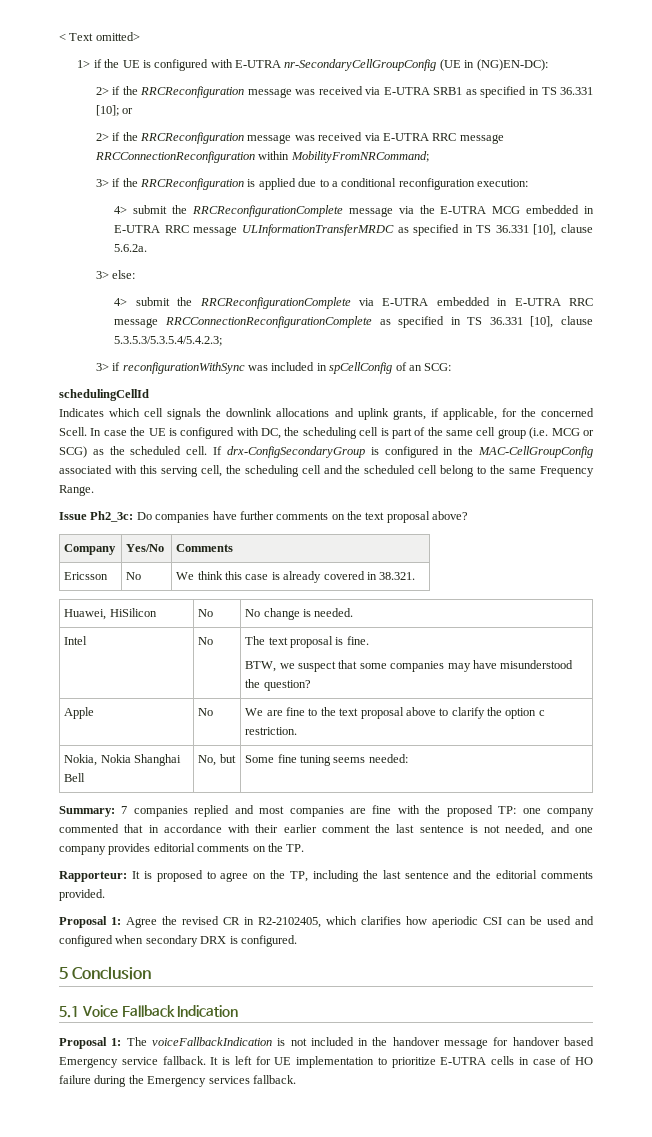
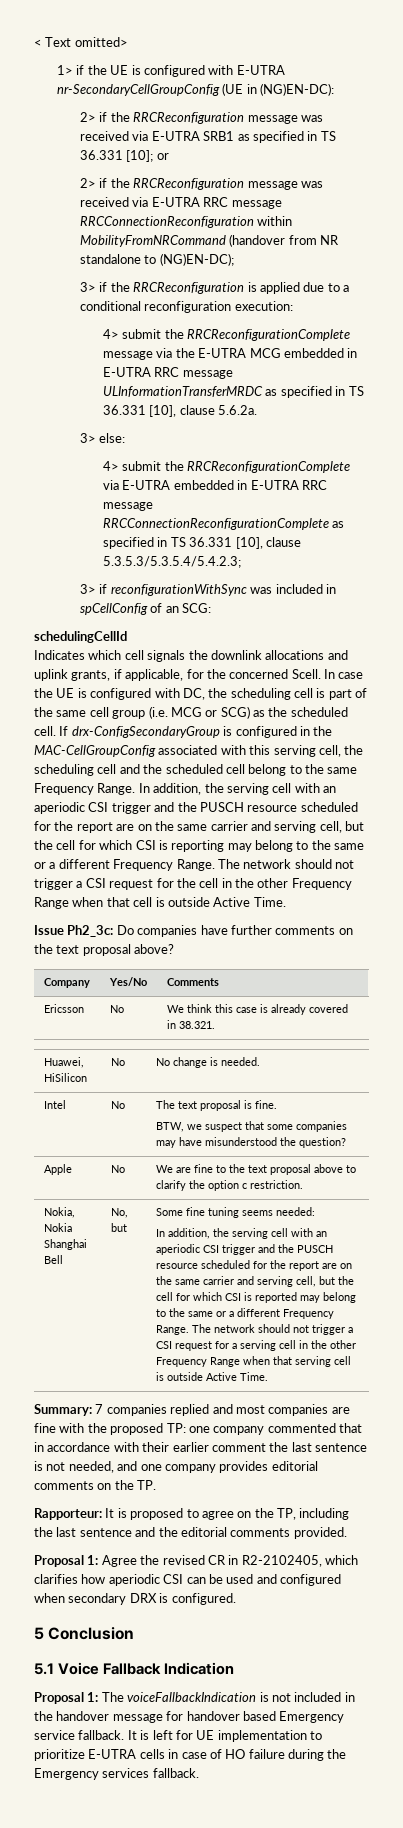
[290,151,429,163] MobilityFromNRCommand; -> [80,234,340,247] [80,253,234,266] MobilityFromNRCommand (handover from NR standalone to (NG)EN-DC);
(94, 490) none -> [138,783,336,795] [34,802,358,814] [34,821,365,833] [34,840,365,852] [34,859,354,871] [34,878,352,890] [34,897,286,909] In addition, the serving cell with an aperiodic CSI trigger and the PUSCH resource scheduled for the report are on the same carrier and serving cell, but the cell for which CSI is reporting may belong to the same or a different Frequency Range. The network should not trigger a CSI request for the cell in the other Frequency Range when that cell is outside Active Time.
(408, 758) none -> [155,1228,327,1239] [155,1244,333,1255] [155,1260,352,1271] [155,1276,354,1287] [155,1292,356,1303] [155,1308,334,1319] [155,1324,353,1335] [155,1340,356,1351] [155,1356,351,1367] [155,1372,268,1381] // In addition, the serving cell with an aperiodic CSI trigger and the PUSCH resource scheduled for the report are on the same carrier and serving cell, but the cell for which CSI is reported may belong to the same or a different Frequency Range. The network should not trigger a CSI request for a serving cell in the other Frequency Range when that serving cell is outside Active Time.

